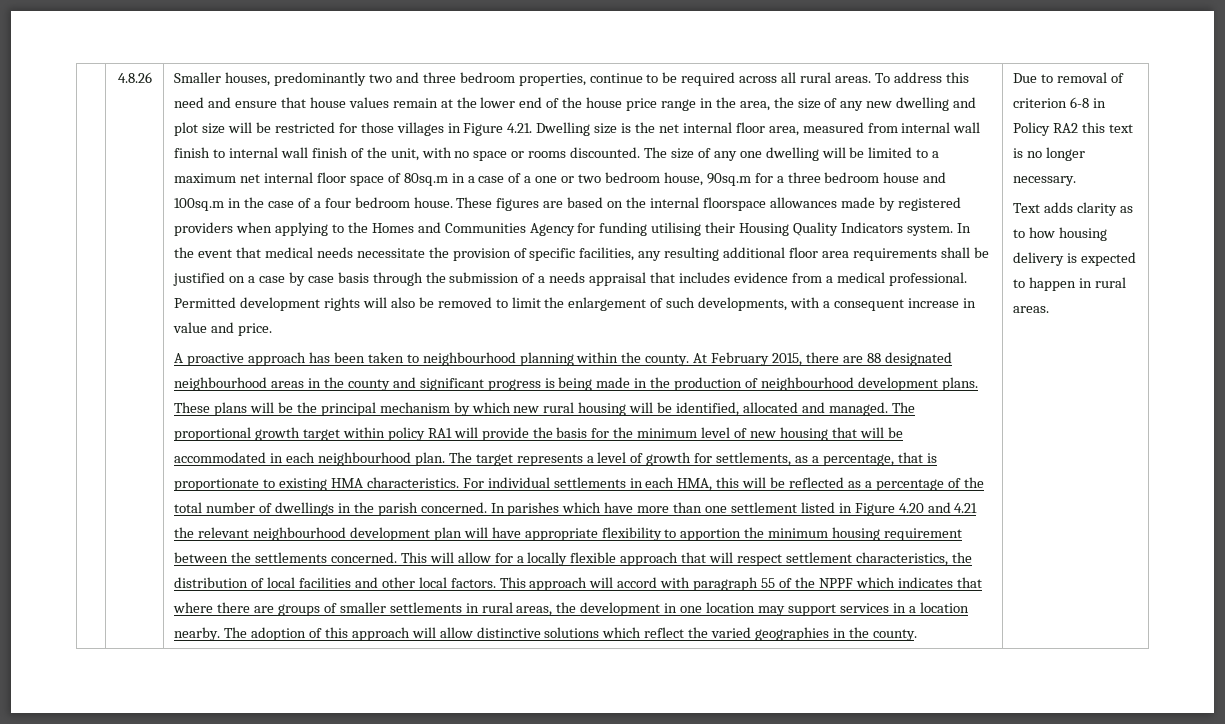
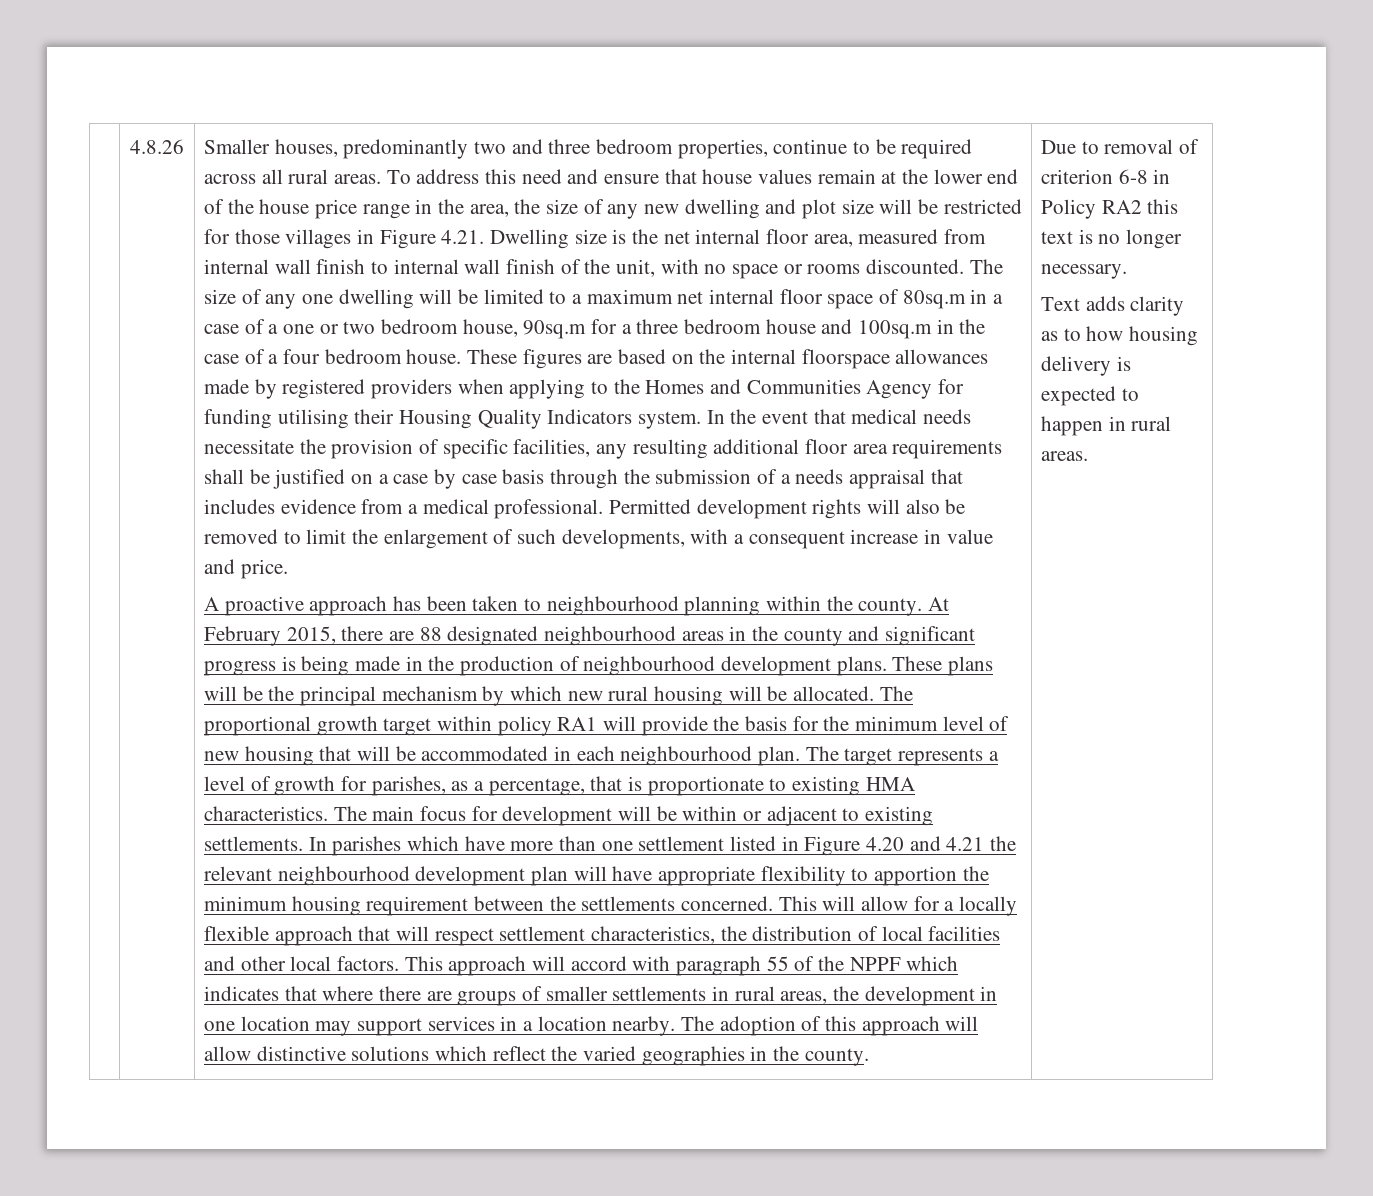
[676,402,888,416] identified, allocated and managed. -> [793,686,875,701] allocated.
[716,452,792,466] settlements, -> [371,776,446,796] parishes,
[462,477,984,491] [174,502,487,516] For individual settlements in each HMA, this will be reflected as a percentage of the total number of dwellings in the parish concerned. -> [333,806,934,826] [204,836,304,851] The main focus for development will be within or adjacent to existing settlements.

